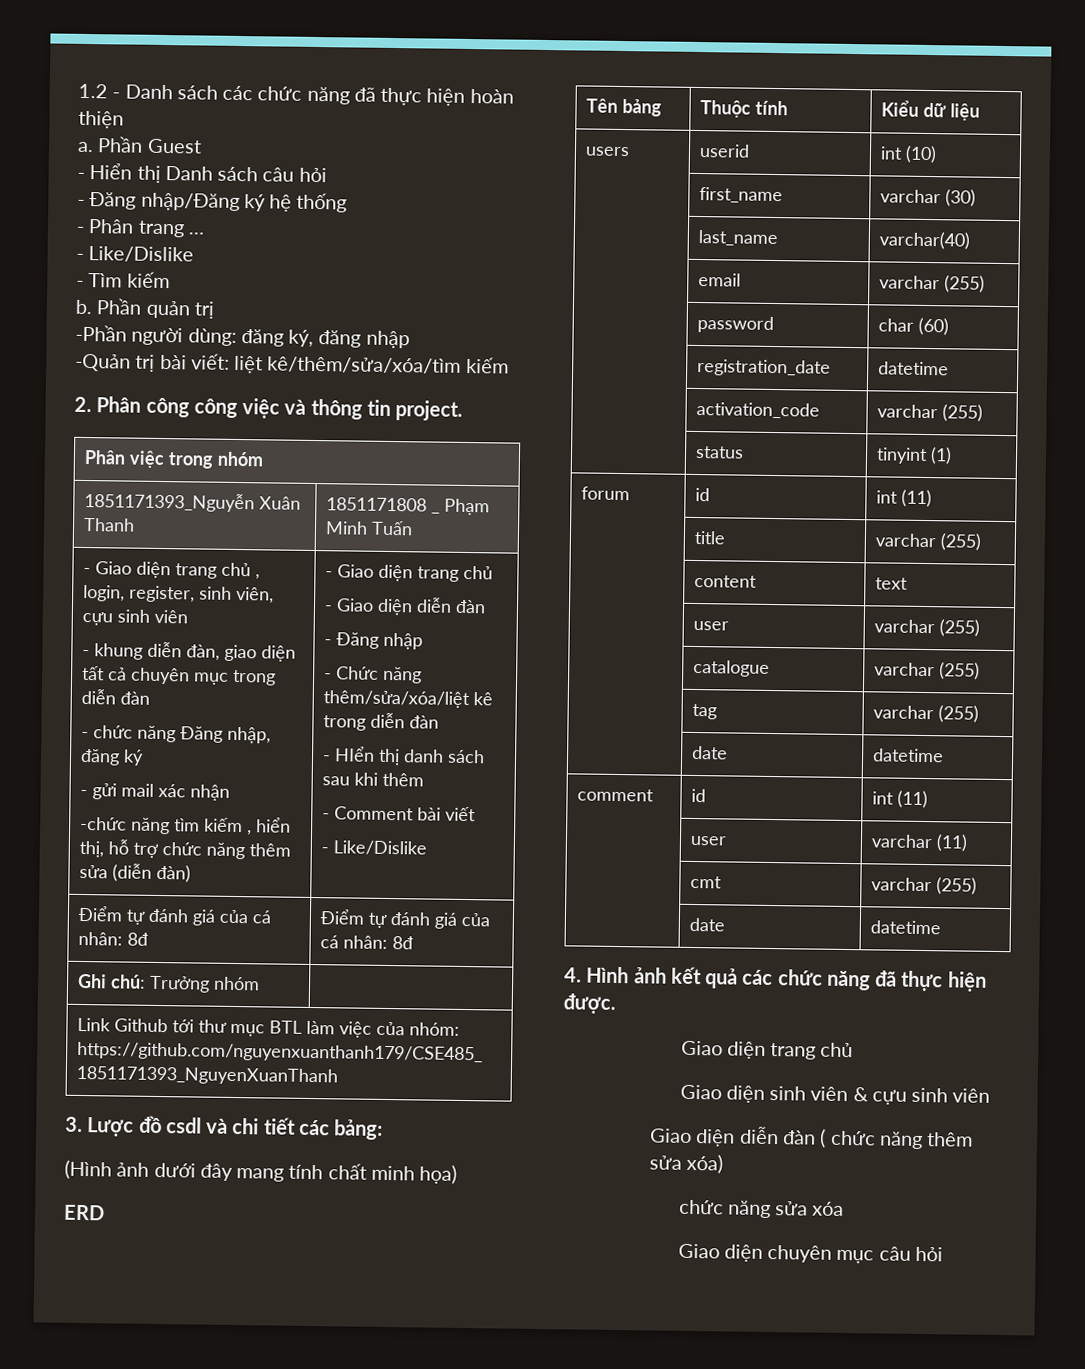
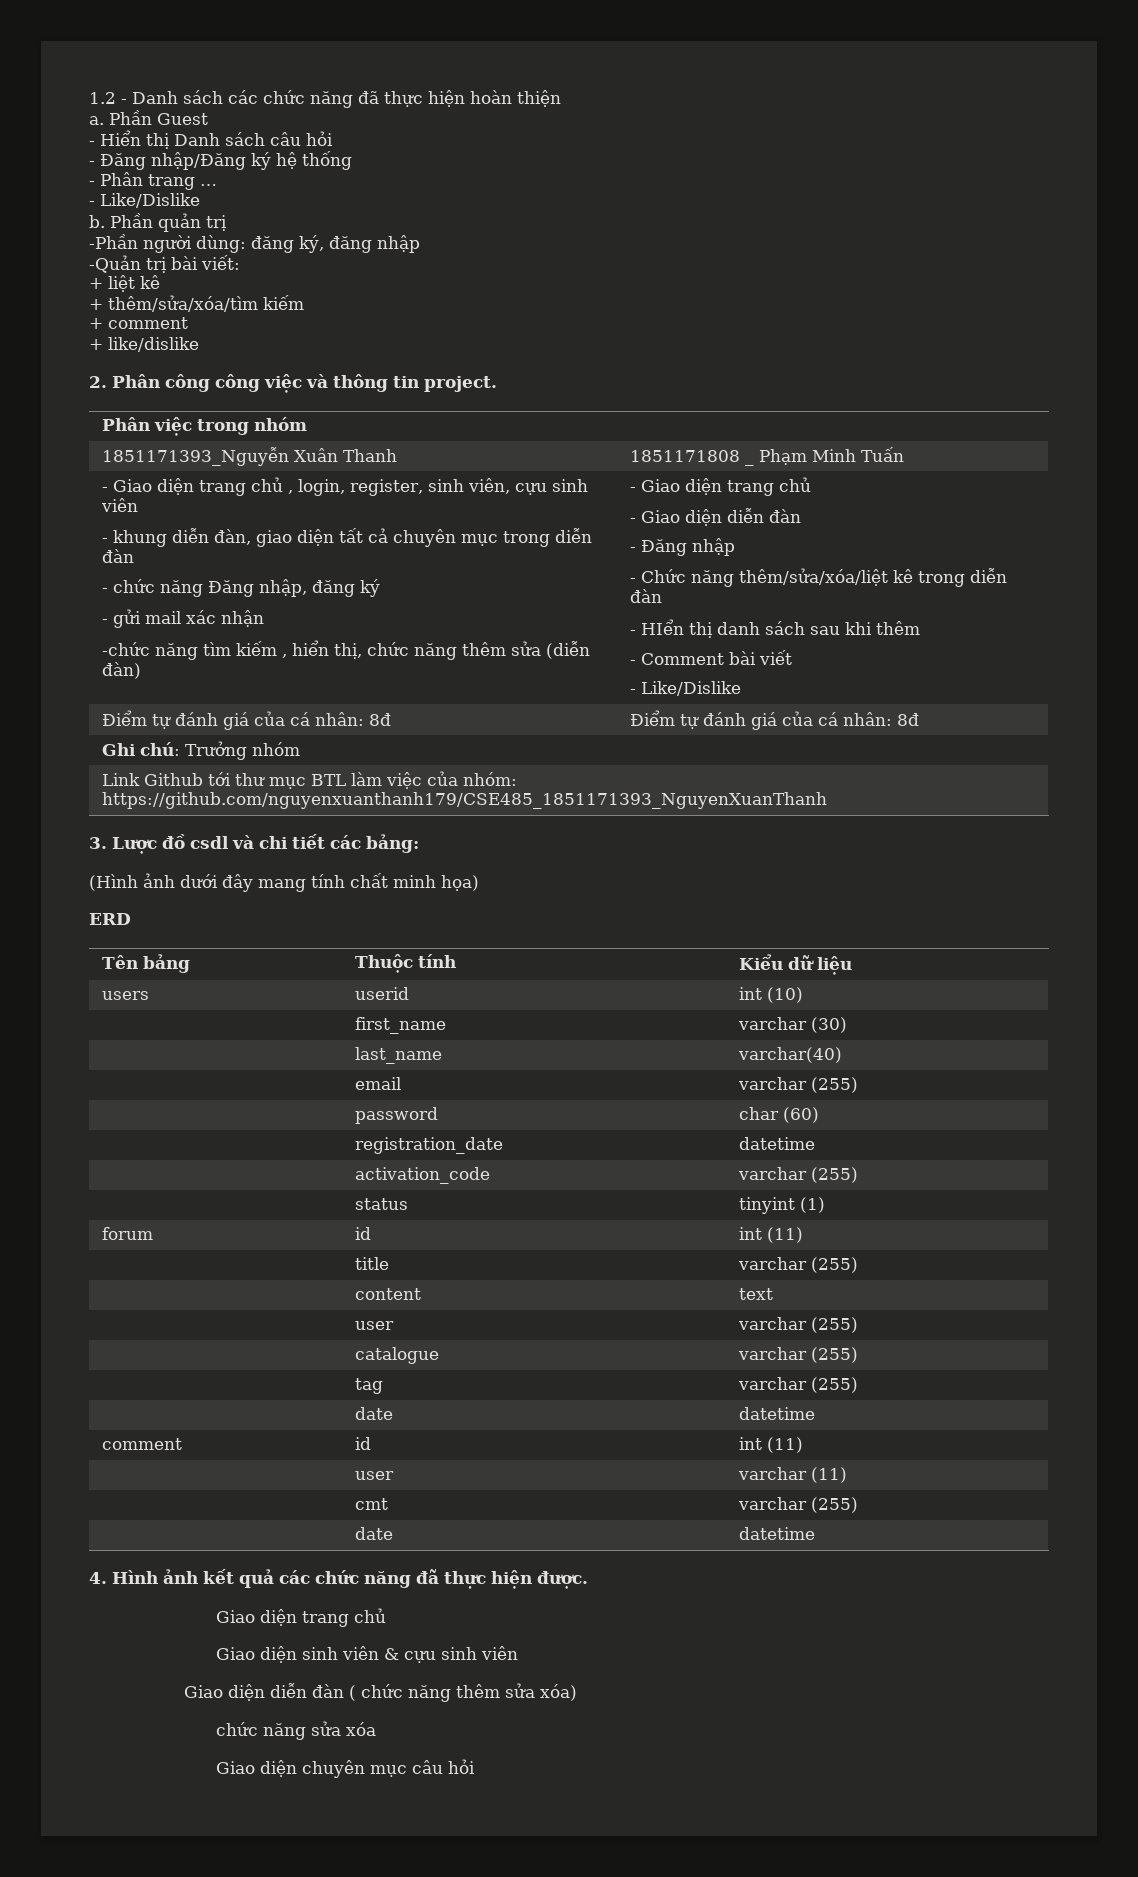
[76,271,170,289] // - Tìm kiếm -> (200, 200) none
[234,355,509,374] liệt kê/thêm/sửa/xóa/tìm kiếm -> [89,275,160,292] [89,295,304,312] [89,317,188,329] [89,337,199,352] // + liệt kê // + thêm/sửa/xóa/tìm kiếm // + comment // + like/dislike
[107,839,159,858] hỗ trợ -> (362, 651) none

